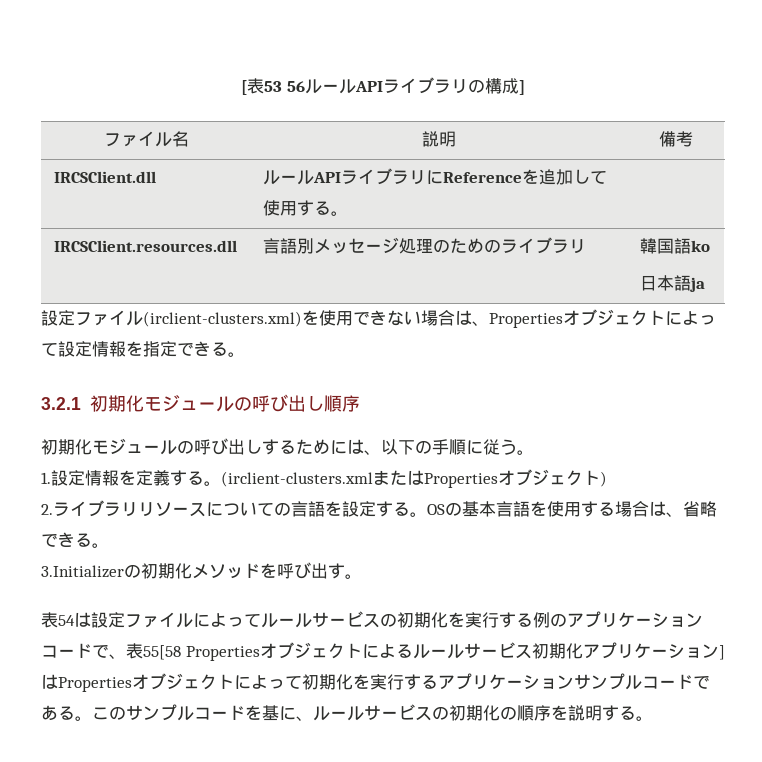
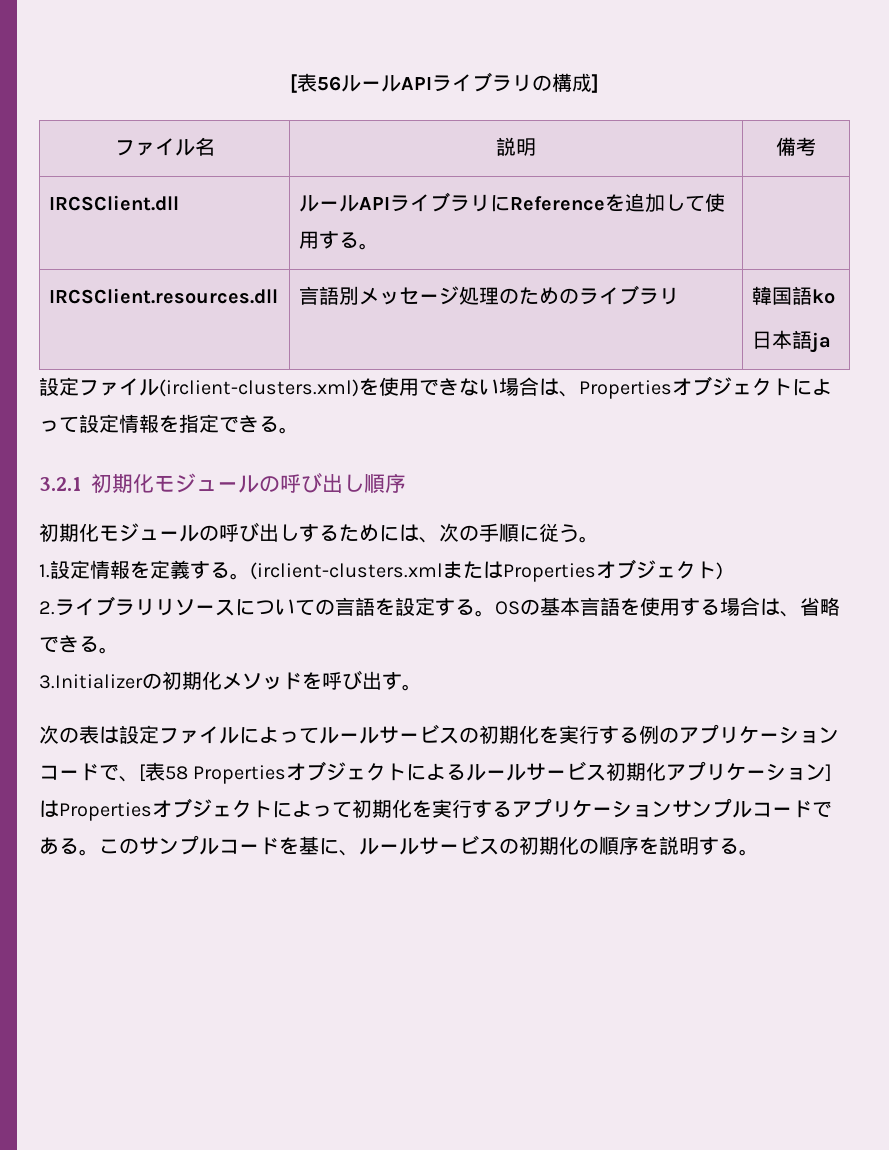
[241,78,283,95] [表53 -> [290,73,317,93] [表
[381,439,415,455] 以下 -> [439,523,459,542] 次
[41,612,75,628] 表54 -> [39,725,99,744] 次の表
[126,643,181,660] 表55[58 -> [139,762,188,782] [表58

